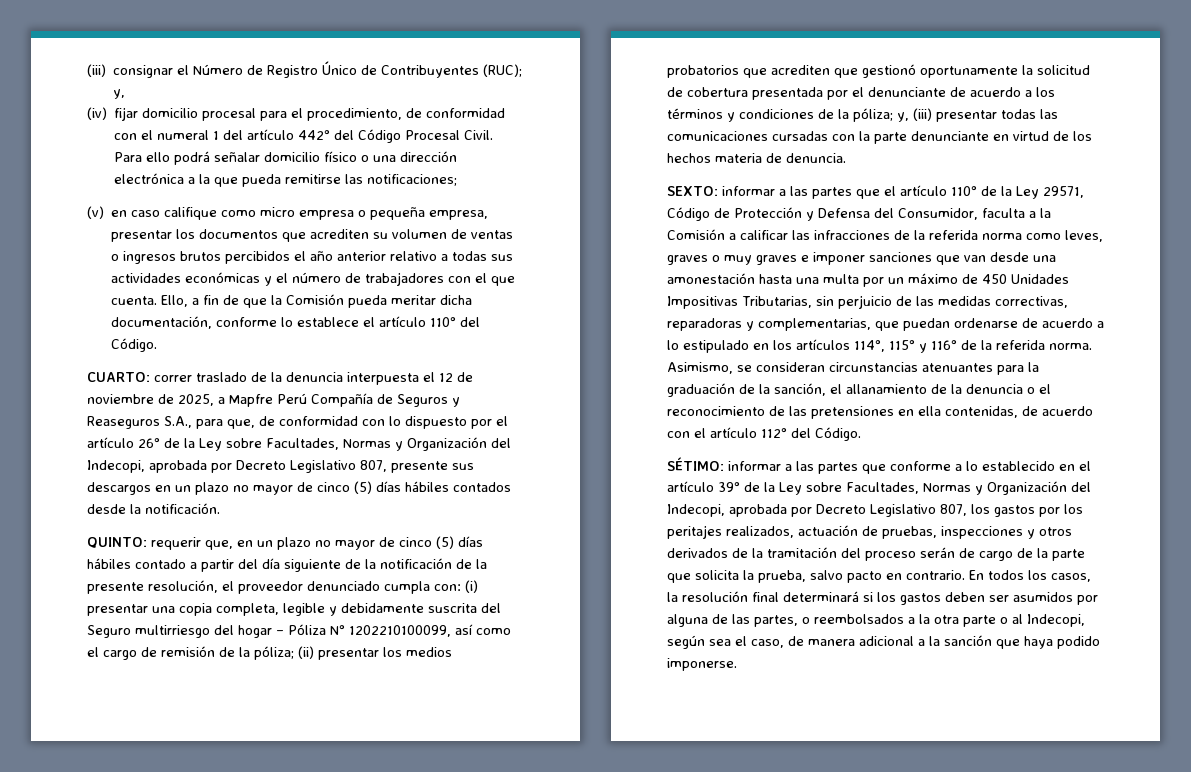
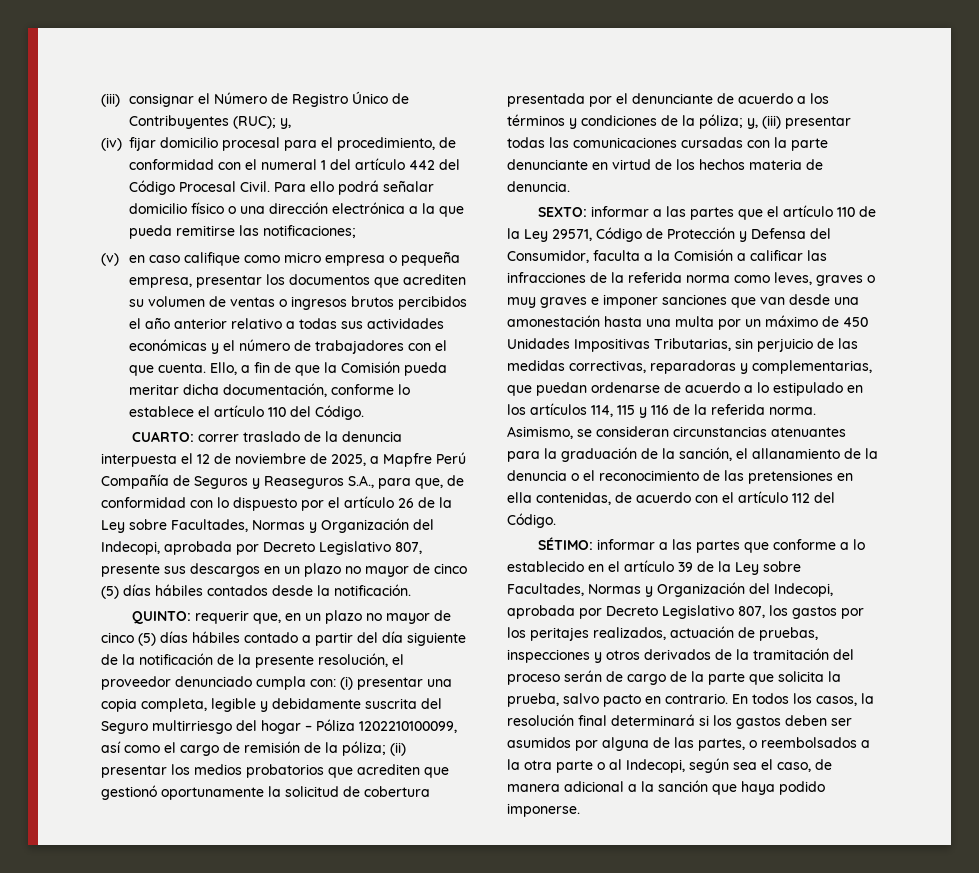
[298,130,331,140] 442° -> [409,160,435,170] 442
[430,317,457,327] 110° -> [267,407,286,417] 110
[138,438,160,448] 26° -> [398,498,414,508] 26
[330,625,345,635] N° -> (355, 725) none
[951,186,977,196] 110° -> [837,207,856,217] 110
[854,340,957,353] 114°, 115° y 116° -> [591,405,669,418] 114, 115 y 116
[761,428,787,438] 112° -> [792,493,810,503] 112
[718,482,740,492] 39° -> [678,562,693,572] 39

